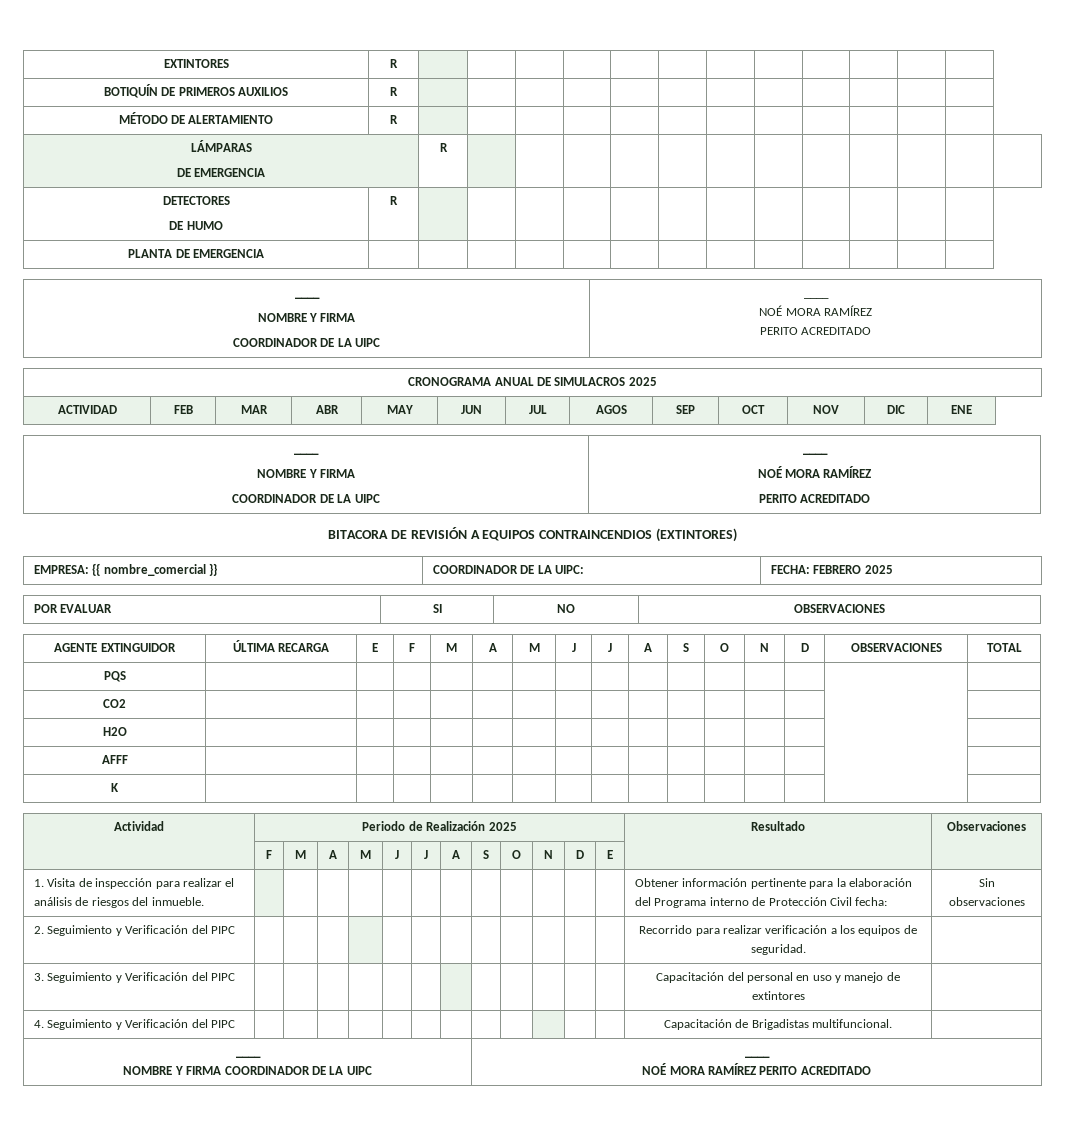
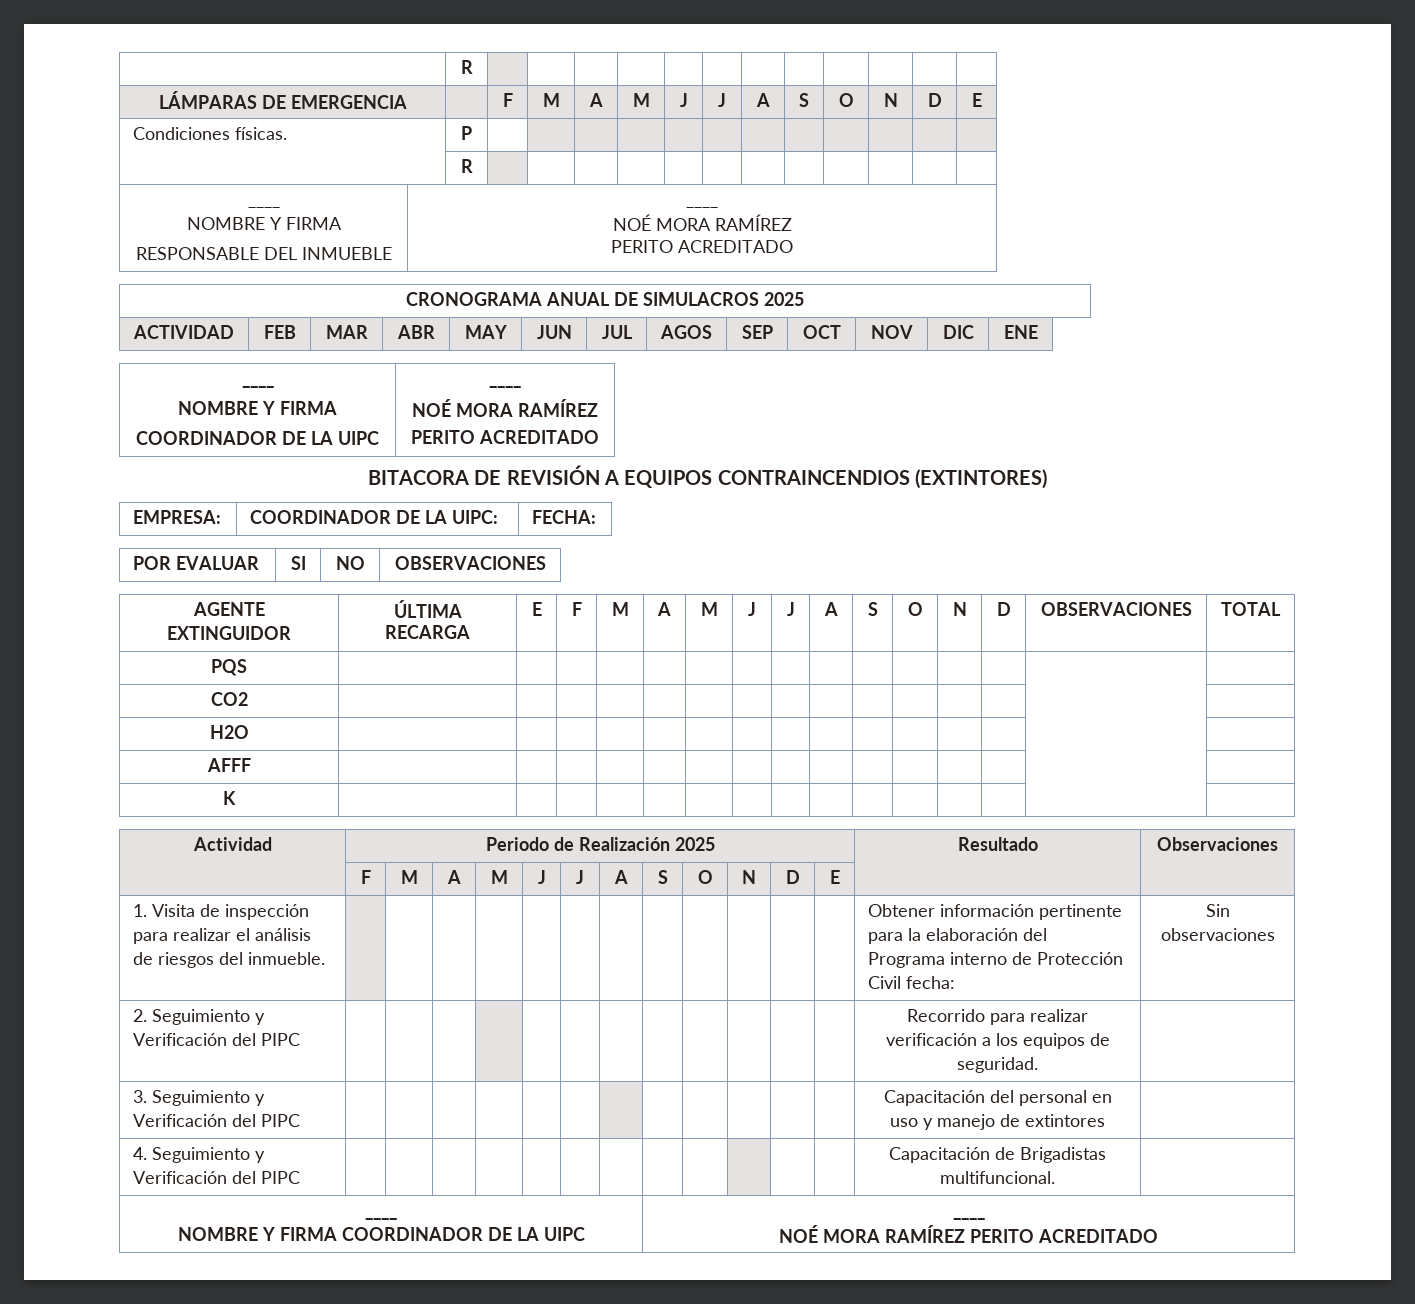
[163,59,229,68] [390,59,398,68] [103,84,289,98] [390,87,398,96] [118,112,274,124] EXTINTORES | R | | | | | | | | | | | | // BOTIQUÍN DE PRIMEROS AUXILIOS | R | | | | | | | | | | | | // MÉTODO DE ALERTAMIENTO -> (460, 67) none
[176,168,266,177] [439,143,448,152] [162,196,230,205] [169,221,223,230] [390,196,398,205] [128,249,264,258] [294,297,320,299] [257,313,356,322] [232,338,381,347] // DE EMERGENCIA | R | | | | | | | | | | | | // DETECTORES // DE HUMO | R | | | | | | | | | | | | // PLANTA DE EMERGENCIA | | | | | | | | | | | | | // ____ // NOMBRE Y FIRMA // COORDINADOR DE LA UIPC -> [261,95,407,109] [502,93,513,107] [542,93,560,107] [588,93,603,107] [632,93,650,107] [679,93,688,107] [718,93,726,107] [755,93,770,107] [799,93,809,107] [838,93,854,107] [883,93,898,107] [927,93,942,107] [971,93,982,107] [133,127,288,140] [461,126,472,140] [460,159,473,173] [247,206,280,208] [186,217,342,230] [135,247,392,260] DE EMERGENCIA | | F | M | A | M | J | J | A | S | O | N | D | E // Condiciones físicas. | P | | | | | | | | | | | | // | R | | | | | | | | | | | | // ____ // NOMBRE Y FIRMA // RESPONSABLE DEL INMUEBLE
[92,563,218,576] {{ nombre_comercial }} -> (222, 517) none
[813,565,893,574] FEBRERO 2025 -> (597, 517) none

